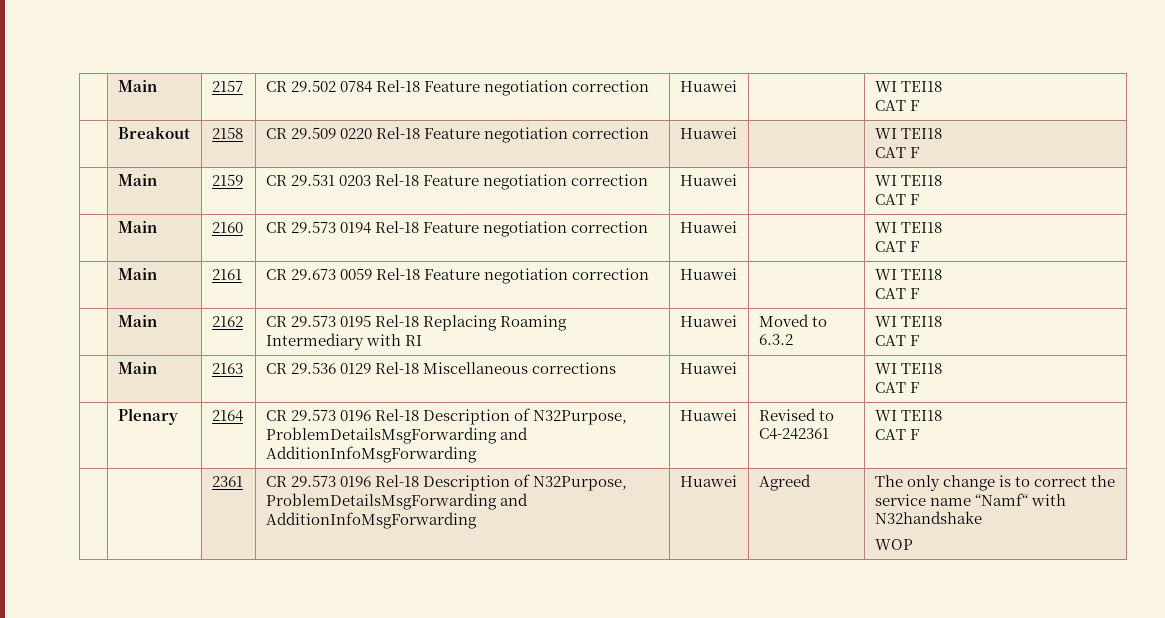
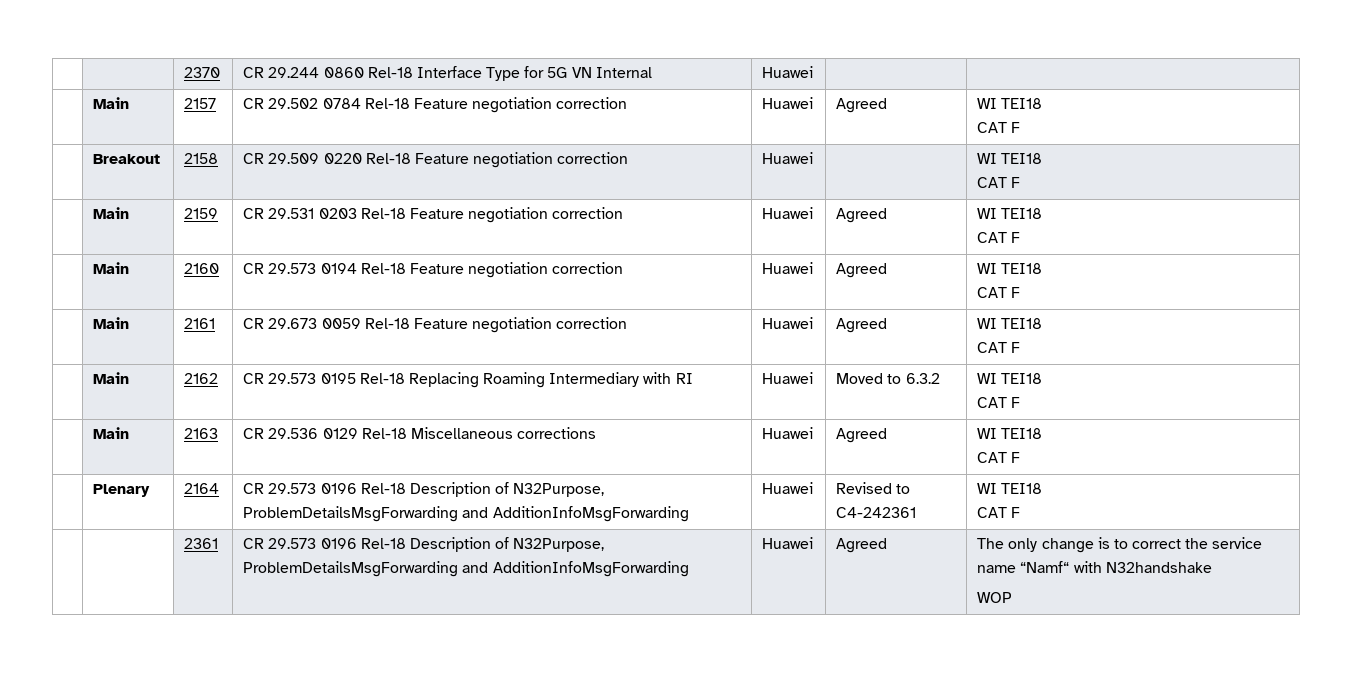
(117, 86) | -> [184,67,221,78] [243,66,652,81] [762,66,814,78] | | 2370 | CR 29.244 0860 Rel-18 Interface Type for 5G VN Internal | Huawei | | // |
(737, 86) none -> [836,98,888,113] Agreed
(737, 180) none -> [836,208,888,223] Agreed
(737, 227) none -> [836,263,888,278] Agreed
(737, 274) none -> [836,318,888,333] Agreed
(737, 368) none -> [836,428,888,443] Agreed

